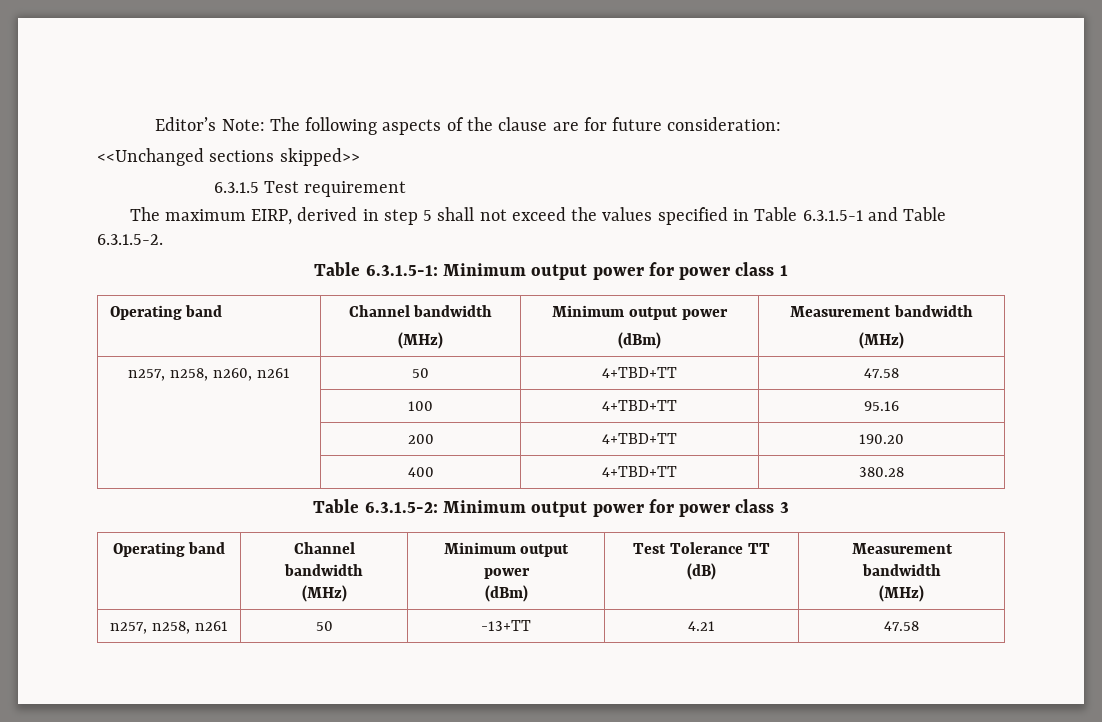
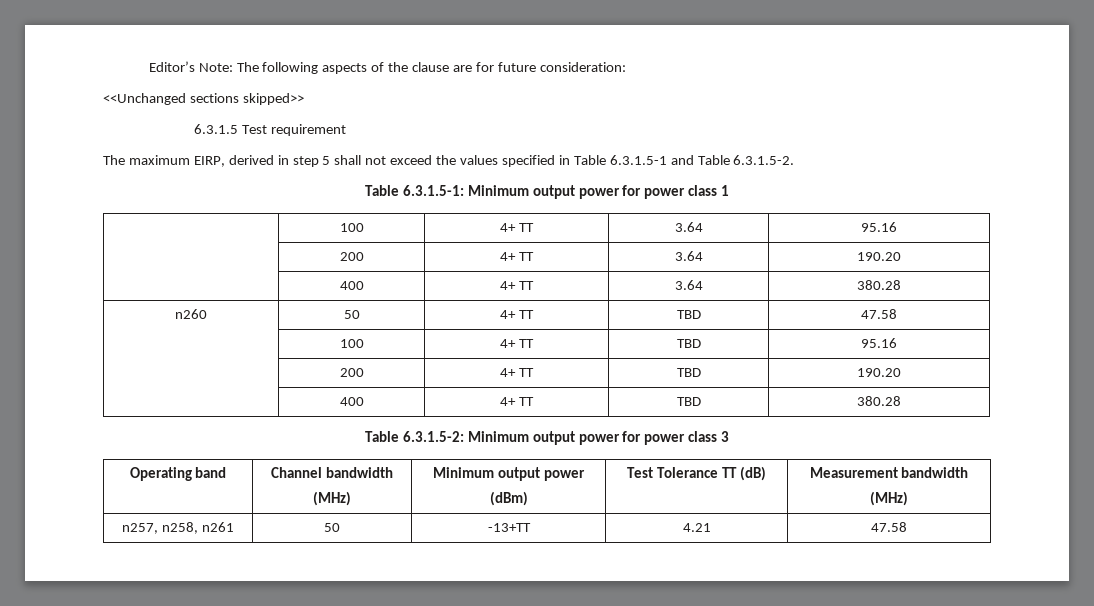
[109,305,223,320] [348,305,493,317] [398,332,443,349] [552,305,728,320] [618,332,661,349] [790,305,973,317] [859,332,904,349] [128,368,290,381] [412,368,429,378] [602,367,677,378] Operating band | Channel bandwidth // (MHz) | Minimum output power // (dBm) | Measurement bandwidth // (MHz) // n257, n258, n260, n261 | 50 | 4+TBD+TT -> [339,223,364,232] [500,223,534,232] [674,222,703,232] [861,222,897,232] [339,252,364,261] [500,252,534,261] [674,251,703,261] [857,252,901,261] [339,281,364,290] [500,281,534,290] [674,280,703,290] [857,280,901,290] [175,309,207,319] [343,310,360,319] [500,310,534,319] [676,310,701,319] | 100 | 4+ TT | 3.64 | 95.16 // | 200 | 4+ TT | 3.64 | 190.20 // | 400 | 4+ TT | 3.64 | 380.28 // n260 | 50 | 4+ TT | TBD
[602,400,677,411] [864,401,899,411] [407,434,434,444] [602,433,677,444] [859,434,904,444] [407,467,434,477] [602,466,677,477] 4+TBD+TT | 95.16 // | 200 | 4+TBD+TT | 190.20 // | 400 | 4+TBD+TT -> [500,339,534,348] [676,339,701,348] [861,338,897,348] [339,368,364,377] [500,368,534,377] [676,368,701,377] [857,368,901,377] [339,397,364,406] [500,397,534,406] [676,397,701,406] 4+ TT | TBD | 95.16 // | 200 | 4+ TT | TBD | 190.20 // | 400 | 4+ TT | TBD

